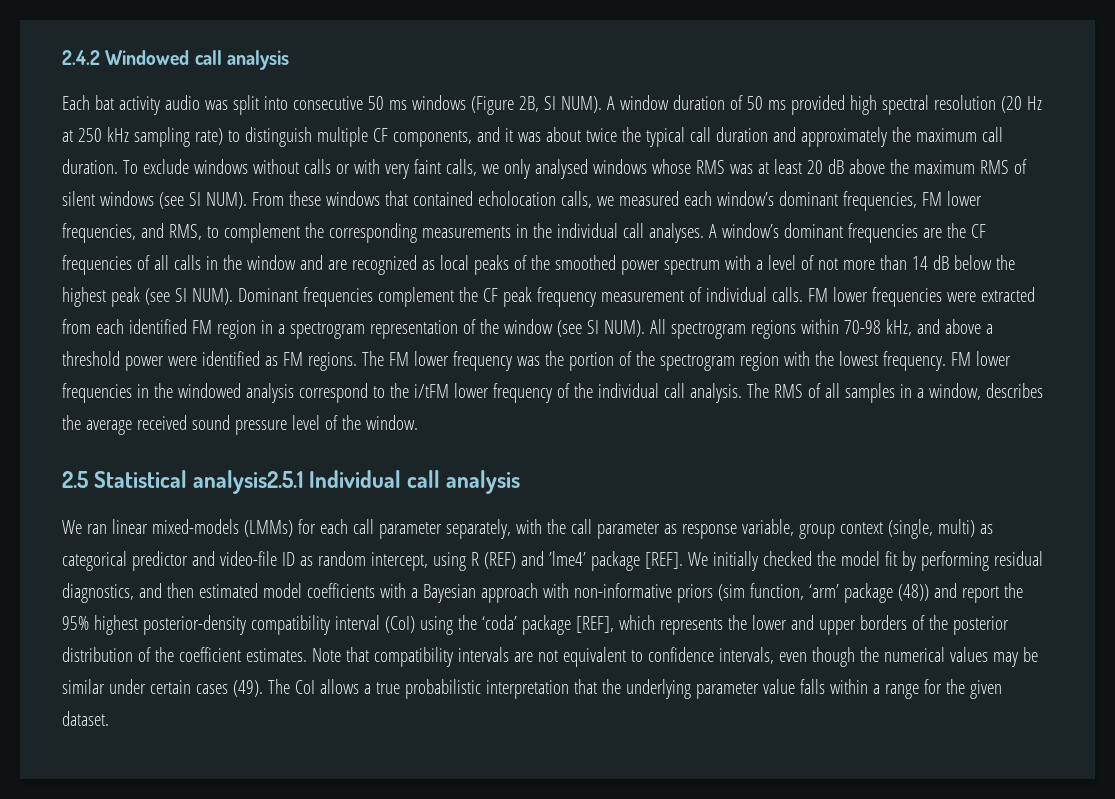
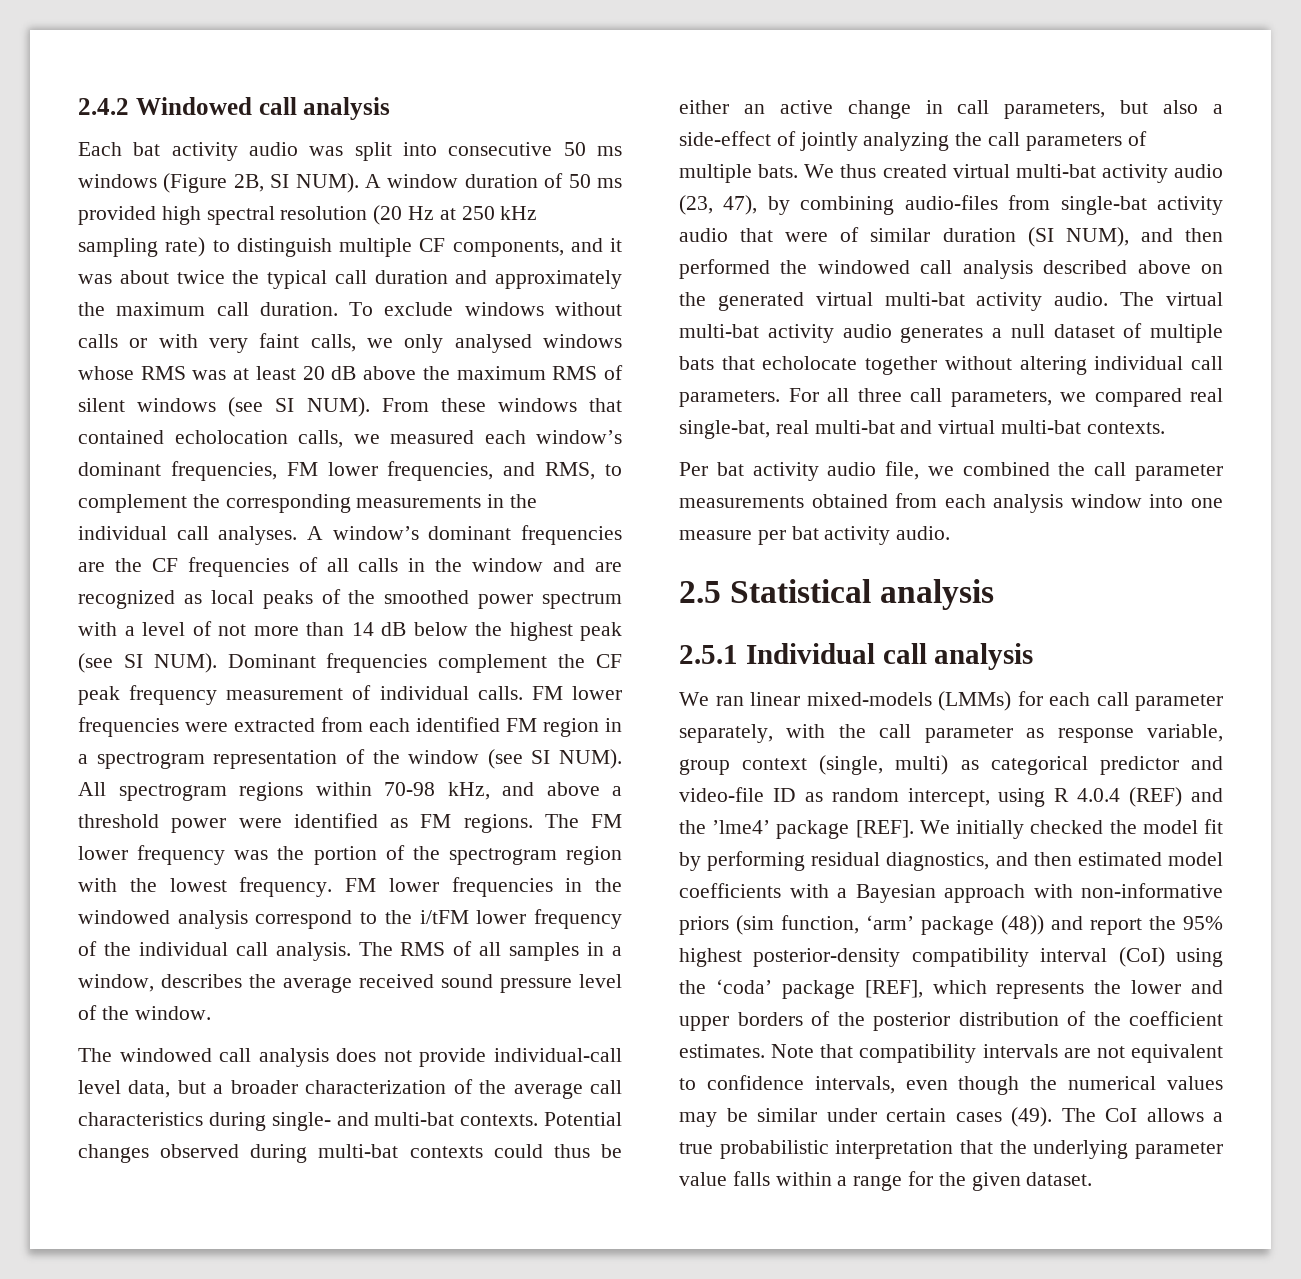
(418, 422) none -> [78,1048,622,1067] [78,1079,623,1099] [78,1112,622,1131] [78,1144,623,1163] [679,100,1223,119] [679,131,1147,151] [679,164,1223,183] [679,195,1223,215] [679,227,1223,247] [679,259,1223,279] [679,292,1223,311] [679,323,1223,343] [679,356,1223,375] [679,388,1223,407] [679,420,1165,439] [679,461,1223,481] [679,493,1223,513] [679,526,951,545] // The windowed call analysis does not provide individual-call level data, but a broader characterization of the average call characteristics during single- and multi-bat contexts. Potential changes observed during multi-bat contexts could thus be either an active change in call parameters, but also a side-effect of jointly analyzing the call parameters of multiple bats. We thus created virtual multi-bat activity audio (23, 47), by combining audio-files from single-bat activity audio that were of similar duration (SI NUM), and then performed the windowed call analysis described above on the generated virtual multi-bat activity audio. The virtual multi-bat activity audio generates a null dataset of multiple bats that echolocate together without altering individual call parameters. For all three call parameters, we compared real single-bat, real multi-bat and virtual multi-bat contexts. // Per bat activity audio file, we combined the call parameter measurements obtained from each analysis window into one measure per bat activity audio.
[193,470,304,494] analysis2.5.1 -> [880,579,995,610] [679,645,738,664] analysis // 2.5.1
(479, 559) none -> [1077,788,1121,802] 4.0.4
(544, 558) none -> [679,820,706,834] the

